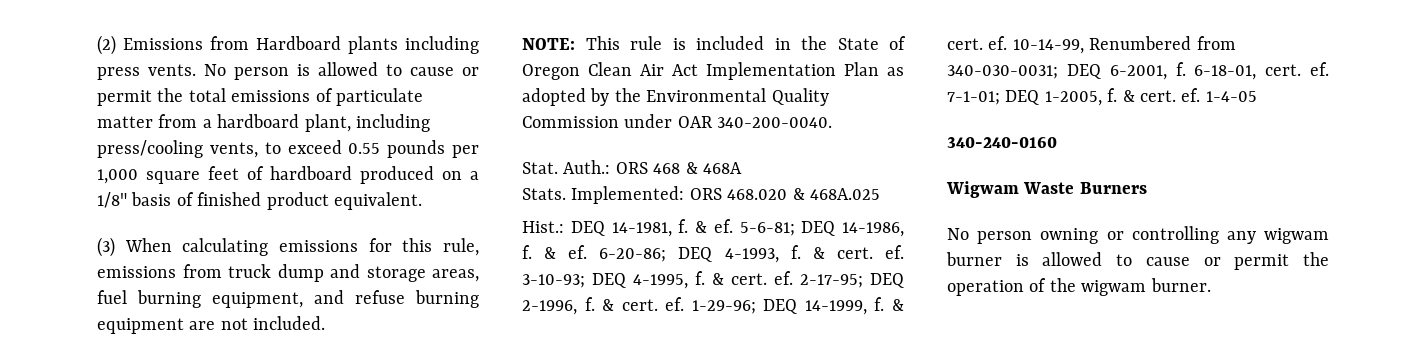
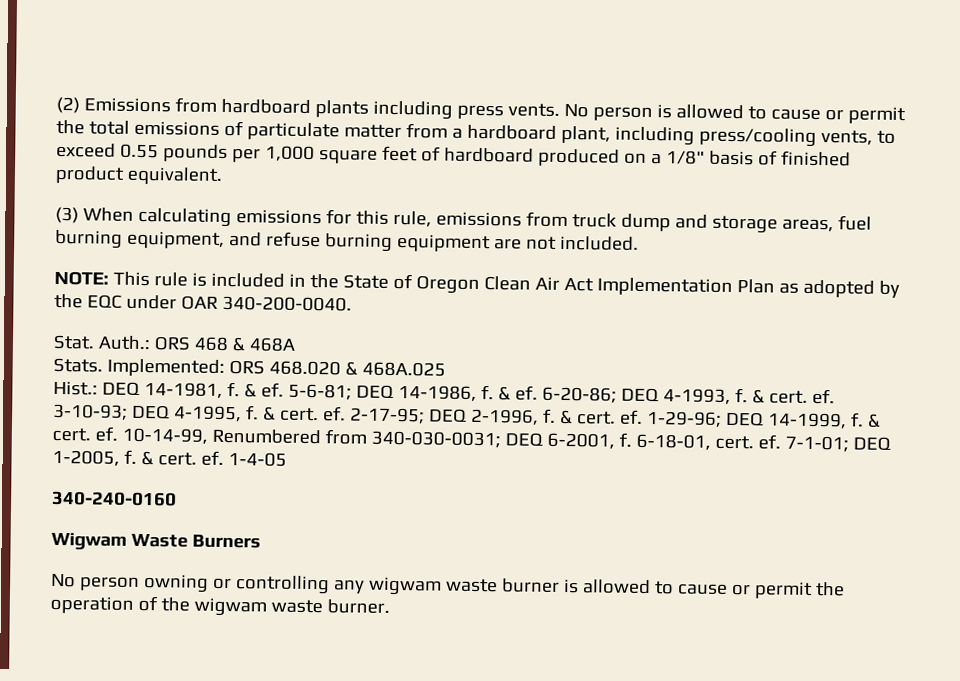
[256,36,341,50] Hardboard -> [220,98,311,114] hardboard
[646,88,829,106] [522,116,619,128] Environmental Quality Commission -> [86,294,122,309] EQC
(1329, 236) none -> [445,578,498,593] waste
(1147, 288) none -> [270,599,323,614] waste

